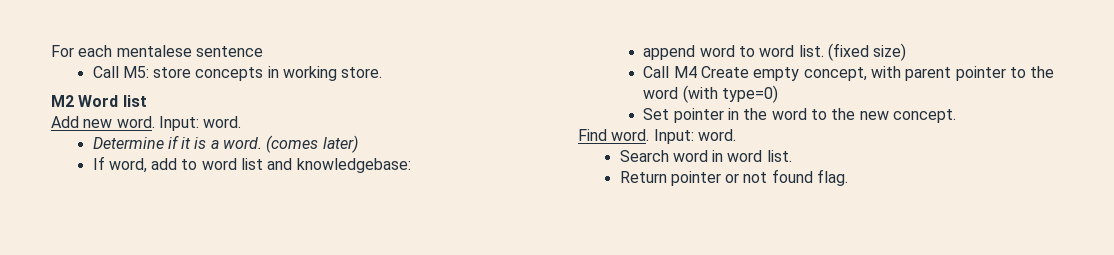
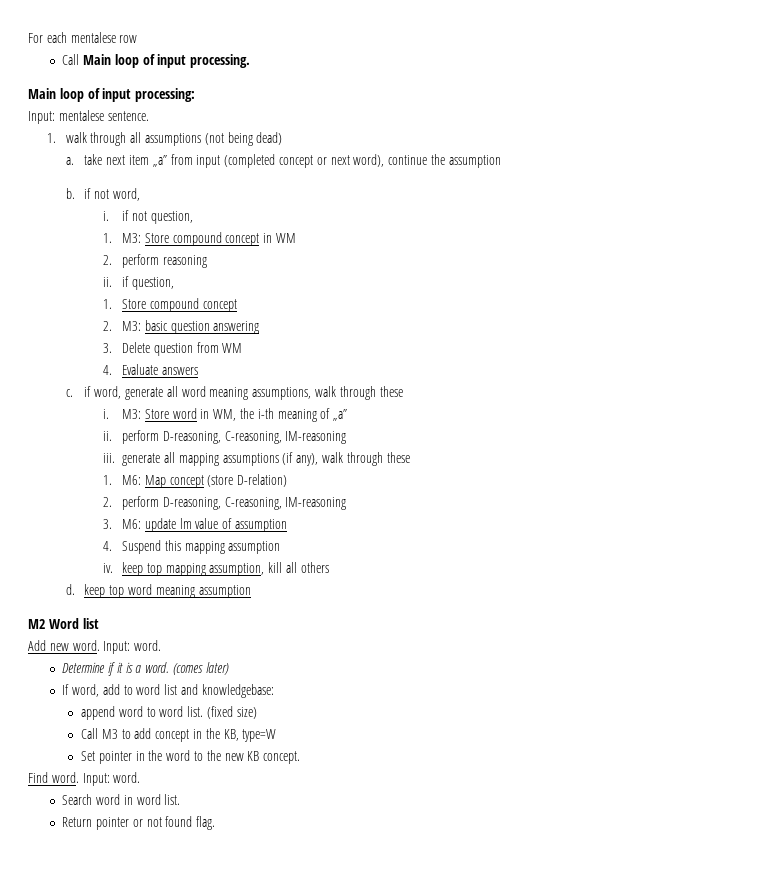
[195,46,263,57] [92,66,383,81] sentence // Call M5: store concepts in working store. -> [119,35,138,43] [62,54,251,68] [28,88,196,102] [28,110,149,124] [46,132,283,146] [65,154,501,168] [65,188,141,201] [103,210,193,224] [103,232,297,246] [103,254,207,268] [103,276,174,290] [103,298,237,312] [103,320,260,334] [103,342,243,356] [103,364,198,375] [65,386,403,400] [103,408,348,422] [103,430,347,444] [103,452,410,466] [103,474,288,488] [103,496,347,510] [103,518,288,532] [103,540,281,554] [103,562,329,576] [65,584,251,598] row // Call Main loop of input processing. // Main loop of input processing: // Input: mentalese sentence. // 1. walk through all assumptions (not being dead) // a. take next item „a” from input (completed concept or next word), continue the assumption // b. if not word, // i. if not question, // 1. M3: Store compound concept in WM // 2. perform reasoning // ii. if question, // 1. Store compound concept // 2. M3: basic question answering // 3. Delete question from WM // 4. Evaluate answers // c. if word, generate all word meaning assumptions, walk through these // i. M3: Store word in WM, the i-th meaning of „a” // ii. perform D-reasoning, C-reasoning, IM-reasoning // iii. generate all mapping assumptions (if any), walk through these // 1. M6: Map concept (store D-relation) // 2. perform D-reasoning, C-reasoning, IM-reasoning // 3. M6: update lm value of assumption // 4. Suspend this mapping assumption // iv. keep top mapping assumption, kill all others // d. keep top word meaning assumption
[673,66,1055,81] [643,85,779,103] M4 Create empty concept, with parent pointer to the word (with type=0) -> [101,728,277,742] M3 to add concept in the KB, type=W
(889, 115) none -> [247,751,260,761] KB

